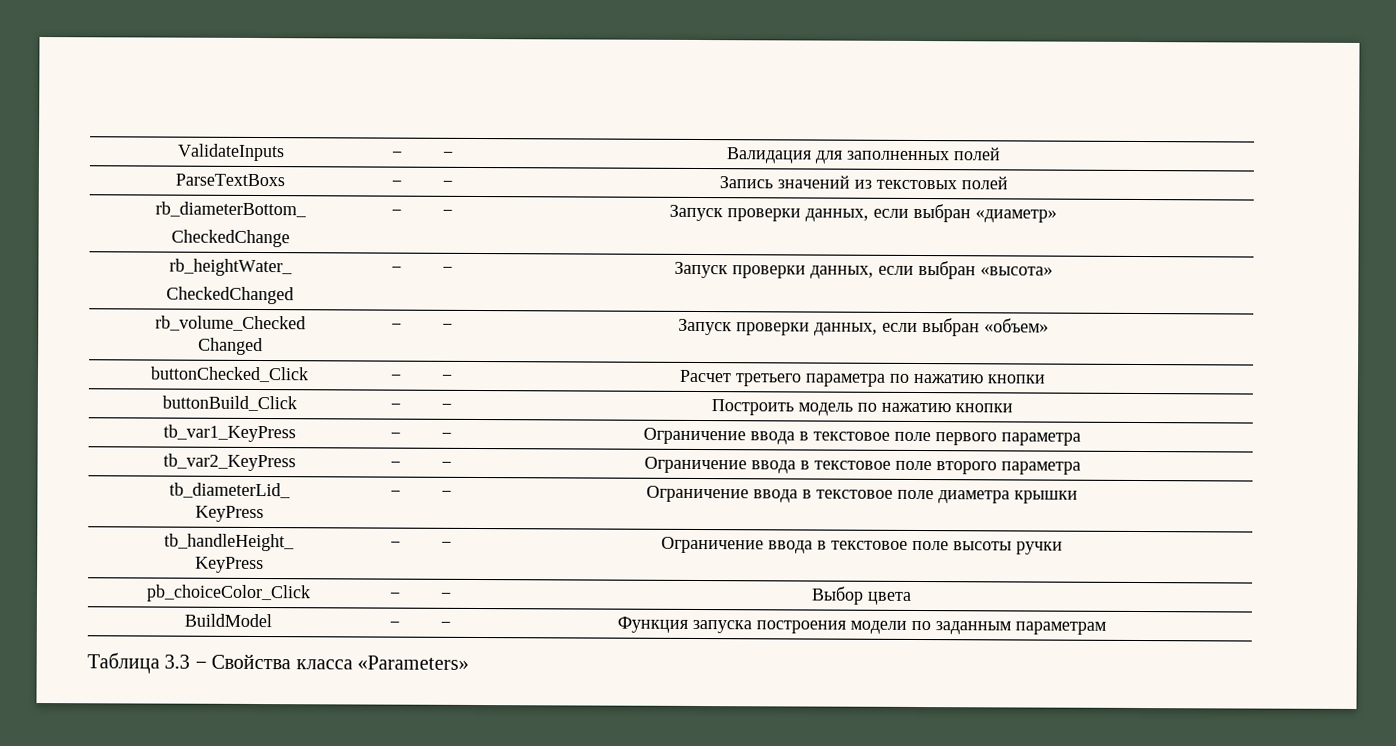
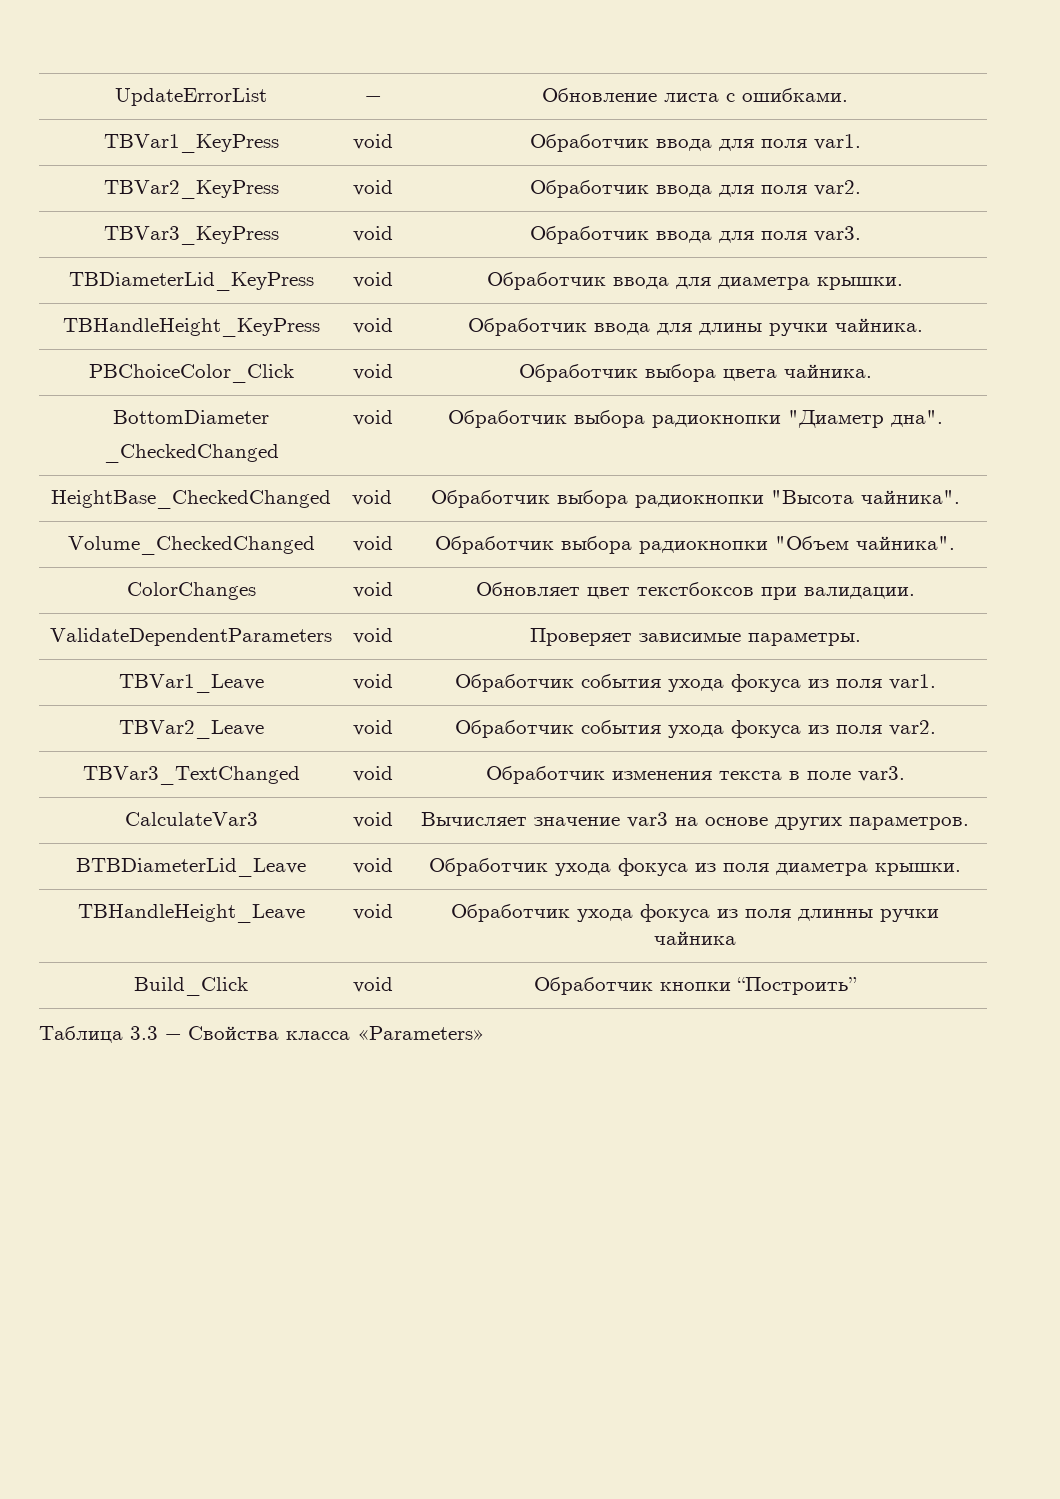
[176,143,285,162] [390,151,403,158] [442,151,454,158] [726,147,1001,164] [175,173,285,187] [390,180,402,187] [442,180,453,187] [718,175,1008,190] [154,201,307,218] [170,229,290,248] [390,209,402,216] [442,209,453,216] [669,203,1057,223] [168,258,293,277] [166,286,294,305] [390,266,402,273] [442,266,453,273] [673,260,1053,280] [154,315,306,332] [197,337,263,356] [390,323,402,330] [442,323,453,330] [677,318,1049,337] [150,366,309,383] [389,374,401,381] [441,374,452,381] [679,369,1045,387] [161,395,297,412] [389,403,401,410] [441,403,452,410] [711,399,1013,416] [162,424,296,443] [389,432,401,439] [441,432,452,439] [643,427,1081,446] [162,453,296,472] [389,461,401,468] [441,461,452,468] [643,456,1081,475] [168,482,291,499] [194,505,264,523] [389,490,401,497] [441,490,452,497] [646,485,1078,504] [164,533,295,552] [194,556,264,574] [389,541,401,548] [441,541,452,548] [661,536,1063,555] [146,584,311,603] [388,592,401,599] [440,592,451,599] [811,586,912,605] [184,613,272,628] [388,621,400,628] [440,621,451,628] [616,616,1106,635] ValidateInputs | − | − | Валидация для заполненных полей // ParseTextBoxs | − | − | Запись значений из текстовых полей // rb_diameterBottom_ // CheckedChange | − | − | Запуск проверки данных, если выбран «диаметр» // rb_heightWater_ // CheckedChanged | − | − | Запуск проверки данных, если выбран «высота» // rb_volume_Checked // Changed | − | − | Запуск проверки данных, если выбран «объем» // buttonChecked_Click | − | − | Расчет третьего параметра по нажатию кнопки // buttonBuild_Click | − | − | Построить модель по нажатию кнопки // tb_var1_KeyPress | − | − | Ограничение ввода в текстовое поле первого параметра // tb_var2_KeyPress | − | − | Ограничение ввода в текстовое поле второго параметра // tb_diameterLid_ // KeyPress | − | − | Ограничение ввода в текстовое поле диаметра крышки // tb_handleHeight_ // KeyPress | − | − | Ограничение ввода в текстовое поле высоты ручки // pb_choiceColor_Click | − | − | Выбор цвета // BuildModel | − | − | Функция запуска построения модели по заданным параметрам -> [115,88,267,106] [365,96,381,102] [542,88,849,102] [103,134,279,153] [353,134,393,150] [529,134,861,152] [103,180,279,199] [353,180,393,196] [529,180,861,198] [103,226,279,245] [353,226,393,242] [529,226,861,244] [68,272,314,291] [353,272,393,288] [487,272,904,290] [62,318,320,337] [353,318,393,334] [467,318,923,336] [88,364,294,383] [353,364,393,380] [518,364,872,382] [113,410,269,424] [103,444,279,463] [353,410,393,426] [447,410,943,428] [51,490,331,509] [352,490,393,506] [430,490,960,508] [67,536,315,555] [353,536,393,552] [435,536,956,554] [126,582,256,600] [353,582,393,598] [475,582,915,600] [50,628,332,646] [353,628,393,644] [529,628,861,646] [118,674,264,693] [353,674,393,690] [454,674,936,692] [118,720,264,739] [353,720,393,736] [454,720,936,738] [82,766,300,785] [353,766,393,782] [485,766,905,784] [124,812,258,826] [353,812,393,828] [421,812,970,830] [76,858,306,877] [353,858,393,874] [429,858,962,876] [77,904,305,923] [353,904,393,920] [451,904,940,922] [654,931,737,945] [134,977,248,996] [353,977,393,993] [534,977,858,995] UpdateErrorList | − | Обновление листа с ошибками. // TBVar1_KeyPress | void | Обработчик ввода для поля var1. // TBVar2_KeyPress | void | Обработчик ввода для поля var2. // TBVar3_KeyPress | void | Обработчик ввода для поля var3. // TBDiameterLid_KeyPress | void | Обработчик ввода для диаметра крышки. // TBHandleHeight_KeyPress | void | Обработчик ввода для длины ручки чайника. // PBChoiceColor_Click | void | Обработчик выбора цвета чайника. // BottomDiameter // _CheckedChanged | void | Обработчик выбора радиокнопки "Диаметр дна". // HeightBase_CheckedChanged | void | Обработчик выбора радиокнопки "Высота чайника". // Volume_CheckedChanged | void | Обработчик выбора радиокнопки "Объем чайника". // ColorChanges | void | Обновляет цвет текстбоксов при валидации. // ValidateDependentParameters | void | Проверяет зависимые параметры. // TBVar1_Leave | void | Обработчик события ухода фокуса из поля var1. // TBVar2_Leave | void | Обработчик события ухода фокуса из поля var2. // TBVar3_TextChanged | void | Обработчик изменения текста в поле var3. // CalculateVar3 | void | Вычисляет значение var3 на основе других параметров. // BTBDiameterLid_Leave | void | Обработчик ухода фокуса из поля диаметра крышки. // TBHandleHeight_Leave | void | Обработчик ухода фокуса из поля длинны ручки чайника // Build_Click | void | Обработчик кнопки “Построить”

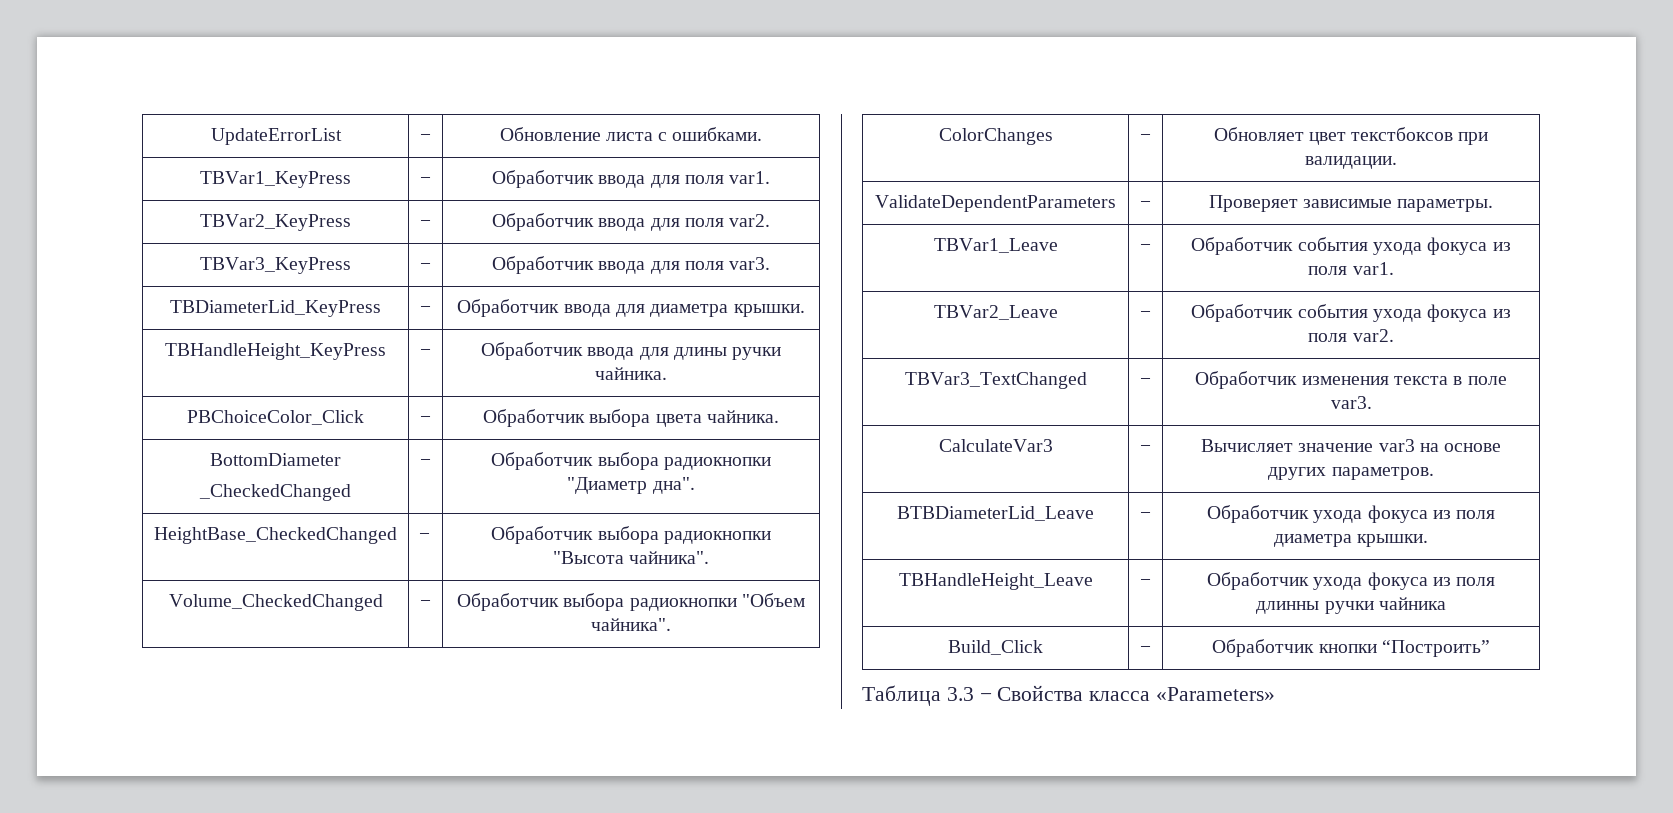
[353,134,393,150] void -> [420,177,431,184] −
[353,180,393,196] void -> [420,220,431,227] −
[353,226,393,242] void -> [420,263,431,270] −
[353,272,393,288] void -> [420,306,431,313] −
[353,318,393,334] void -> [420,349,431,356] −
[353,364,393,380] void -> [420,416,431,423] −
[353,410,393,426] void -> [420,459,431,466] −
[352,490,393,506] void -> [419,533,431,540] −
[353,536,393,552] void -> [420,600,431,607] −
[353,582,393,598] void -> [1140,134,1151,141] −
[353,628,393,644] void -> [1140,201,1151,208] −
[353,674,393,690] void -> [1140,244,1151,251] −
[353,720,393,736] void -> [1140,311,1151,318] −
[353,766,393,782] void -> [1140,378,1151,385] −
[353,812,393,828] void -> [1140,445,1151,452] −
[353,858,393,874] void -> [1140,512,1151,519] −
[353,904,393,920] void -> [1140,579,1151,586] −
[353,977,393,993] void -> [1140,646,1151,653] −

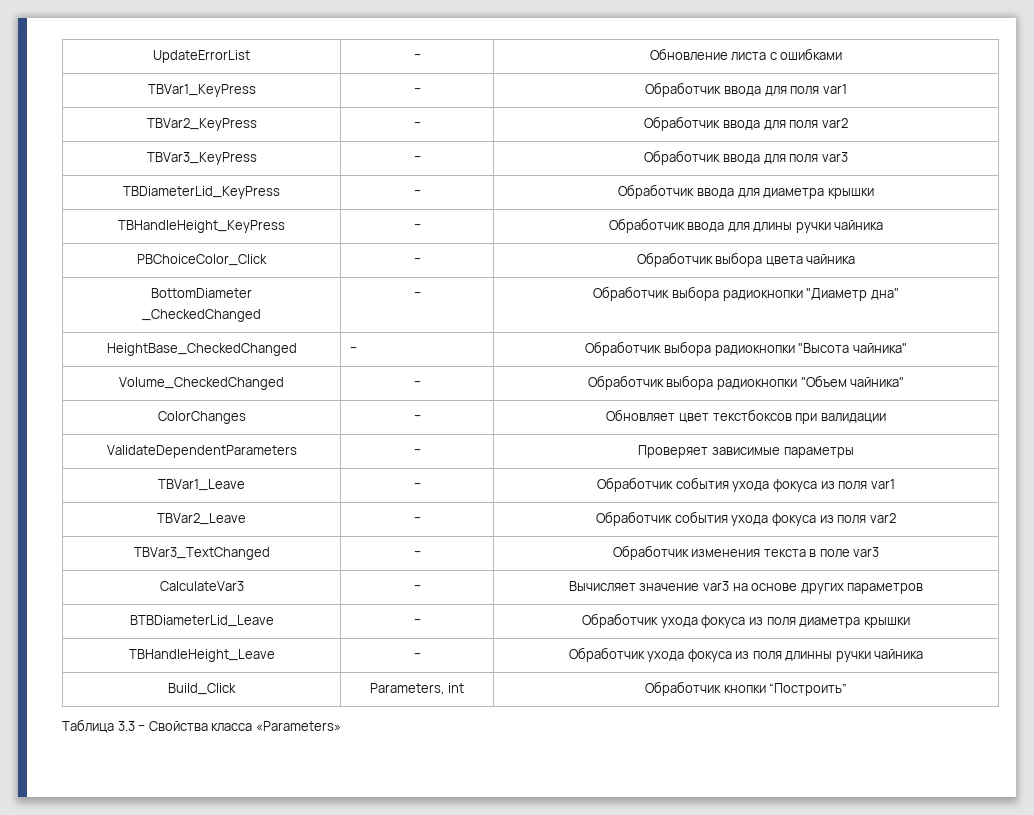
[672,127,763,141] ошибками. -> [780,48,843,60] ошибками
[729,171,771,184] var1. -> [822,84,847,94] var1
[729,214,771,227] var2. -> [821,118,848,128] var2
[729,257,771,270] var3. -> [821,152,848,162] var3
[733,304,805,317] крышки. -> [827,188,874,199] крышки
[595,367,667,380] чайника. -> [834,220,884,230] чайника
[706,410,779,423] чайника. -> [806,254,856,264] чайника
[652,477,695,494] дна". -> [870,288,899,300] дна"
[629,551,710,564] чайника". -> [852,343,907,353] чайника"
[591,618,671,631] чайника". -> [850,377,905,387] чайника"
[1305,156,1397,169] валидации. -> [820,413,886,423] валидации
[1397,199,1494,212] параметры. -> [783,447,854,458] параметры
[1352,262,1394,275] var1. -> [870,479,895,489] var1
[1352,329,1394,342] var2. -> [869,513,896,523] var2
[1330,396,1372,409] var3. -> [853,547,880,557] var3
[1331,467,1434,480] параметров. -> [847,583,924,594] параметров
[1357,534,1429,547] крышки. -> [863,617,910,628] крышки
[1140,646,1151,653] − -> [370,683,464,695] Parameters, int

